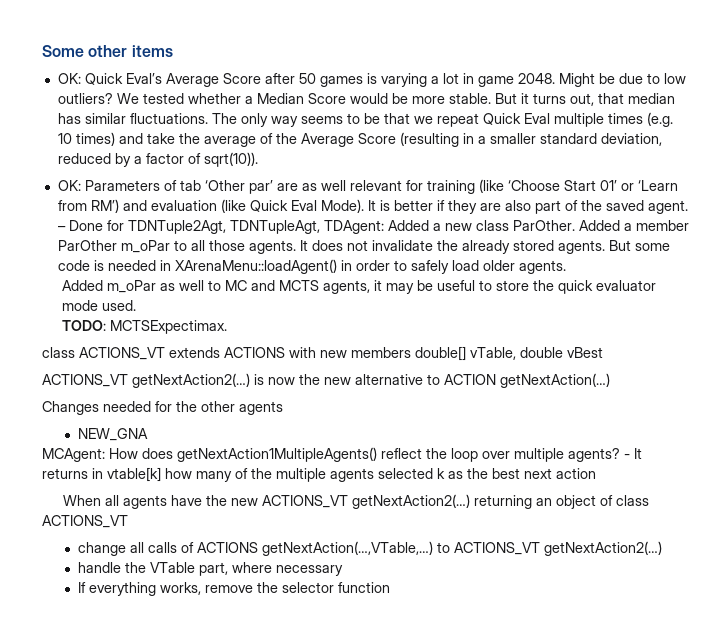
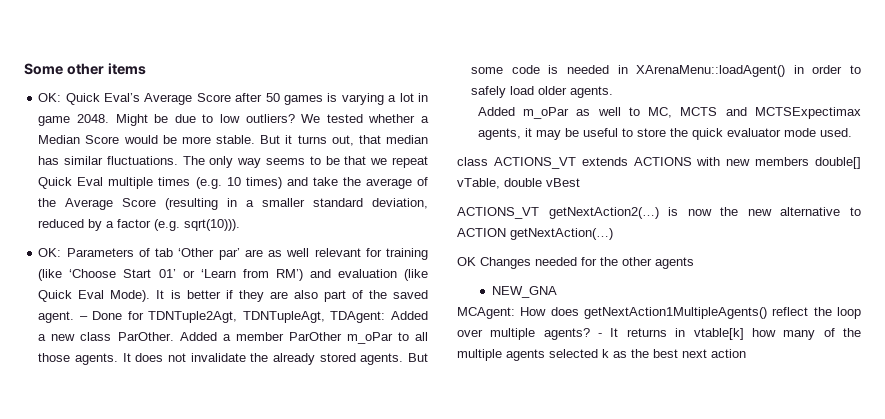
[187,152,258,167] of sqrt(10)). -> [154,219,241,231] (e.g. sqrt(10))).
[225,280,320,291] MC and MCTS -> [648,107,861,119] MC, MCTS and MCTSExpectimax
[62,320,228,334] // TODO: MCTSExpectimax. -> (852, 132) none
(610, 380) none -> [457,257,476,266] OK
[63,494,650,509] [42,515,128,528] [78,541,663,556] [78,562,344,576] [78,582,391,596] // When all agents have the new ACTIONS_VT getNextAction2(…) returning an object of class ACTIONS_VT // change all calls of ACTIONS getNextAction(…,VTable,…) to ACTIONS_VT getNextAction2(…) // handle the VTable part, where necessary // If everything works, remove the selector function -> (746, 353) none

